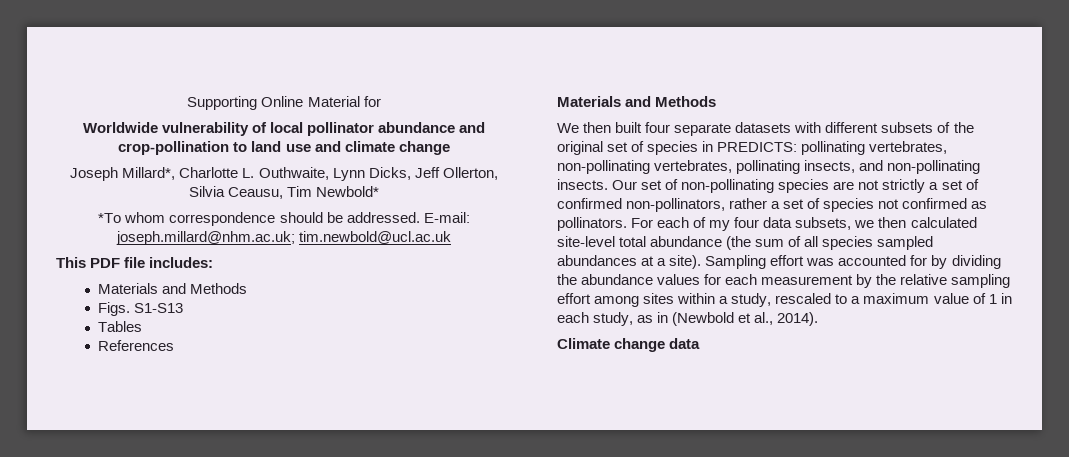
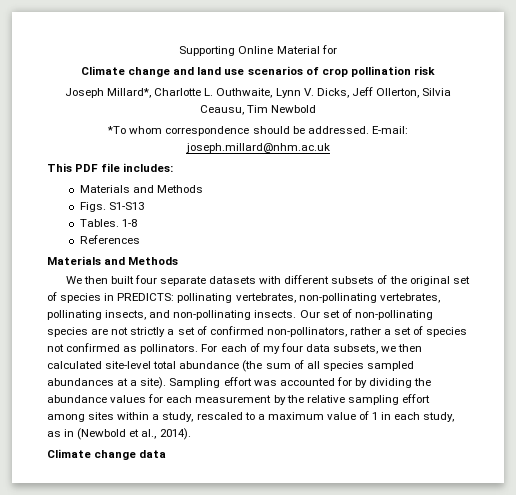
[82,122,486,136] [118,141,450,155] Worldwide vulnerability of local pollinator abundance and crop-pollination to land use and climate change -> [81,66,435,77] Climate change and land use scenarios of crop pollination risk
(365, 174) none -> [303,88,314,96] V.
[316,186,380,197] Newbold* -> [271,105,317,113] Newbold
[115,231,452,245] joseph.millard@nhm.ac.uk; tim.newbold@ucl.ac.uk -> [185,143,330,153] joseph.millard@nhm.ac.uk
[98,321,143,332] Tables -> [79,219,137,227] Tables. 1-8

